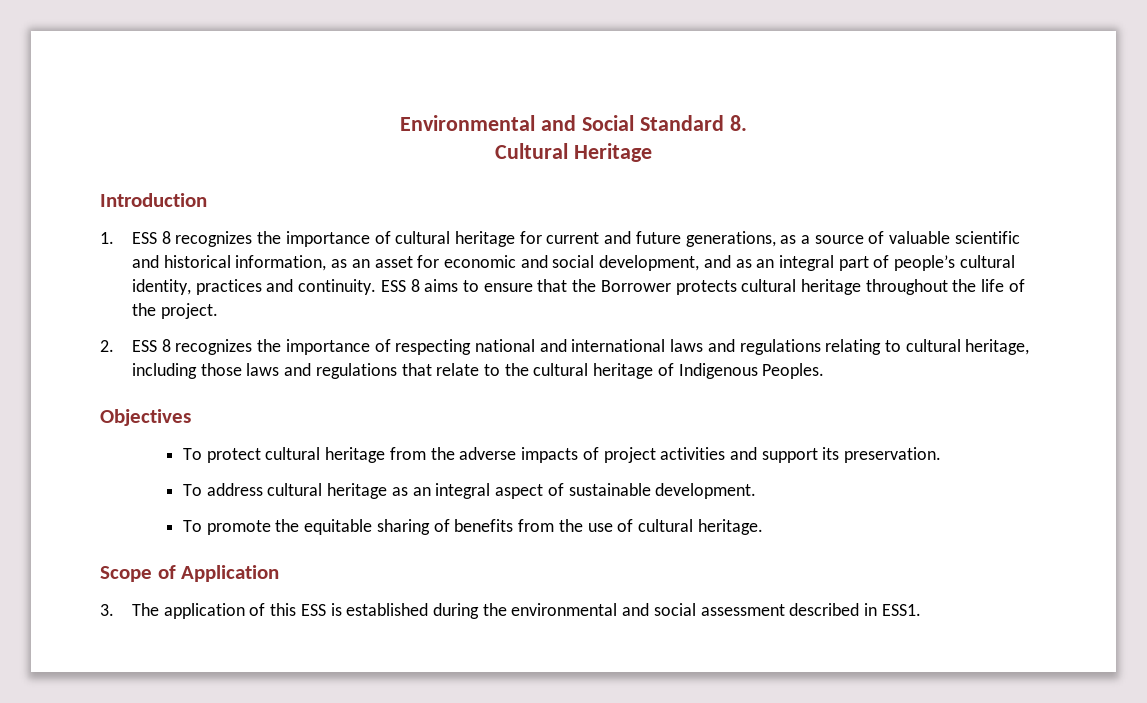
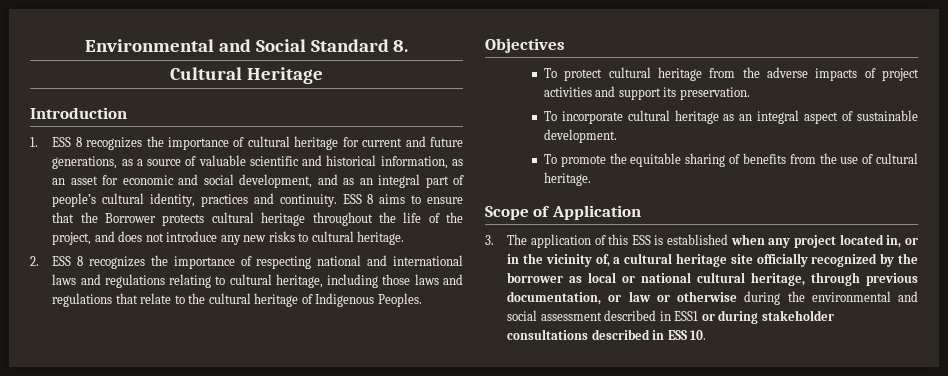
[160,303,218,319] project. -> [52,231,405,245] project, and does not introduce any new risks to cultural heritage.
[206,483,263,496] address -> [561,111,623,124] incorporate
(429, 609) none -> [730,234,918,248] [507,253,918,267] [507,272,919,286] [507,291,738,305] when any project located in, or in the vicinity of, a cultural heritage site officially recognized by the borrower as local or national cultural heritage, through previous documentation, or law or otherwise
[881,604,921,616] ESS1. -> [674,310,834,324] [507,329,707,340] ESS1 or during stakeholder consultations described in ESS 10.

